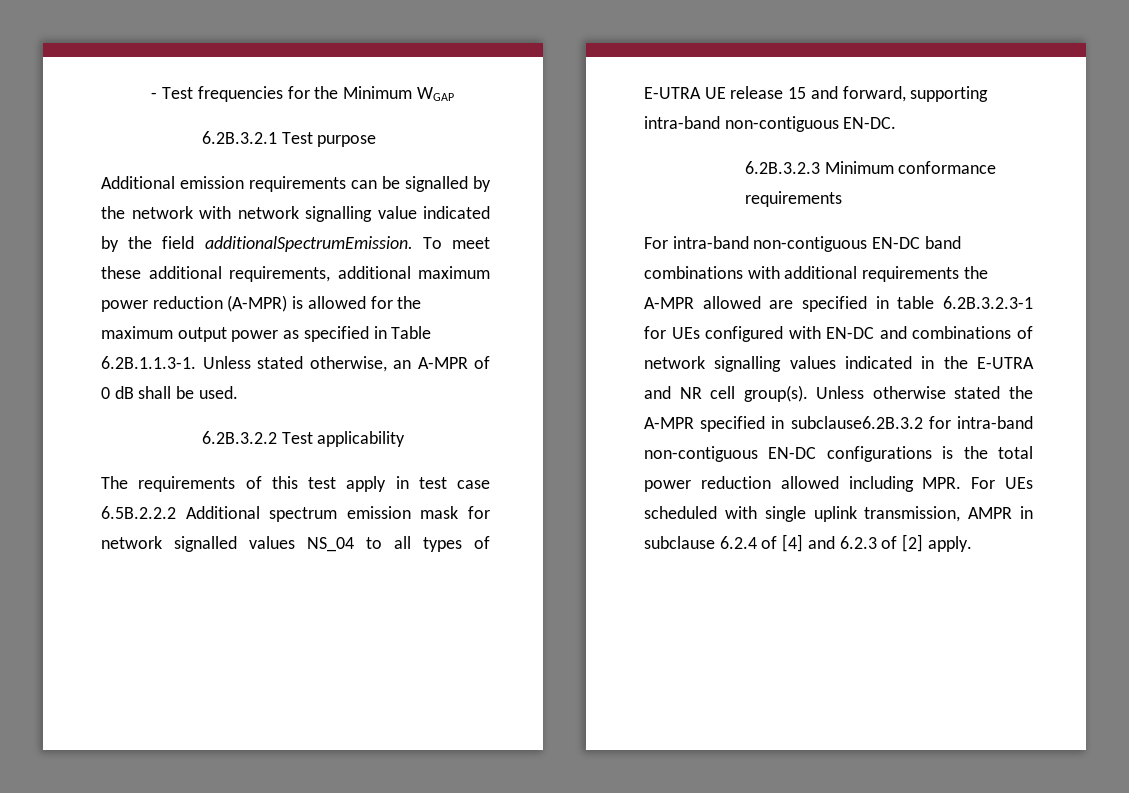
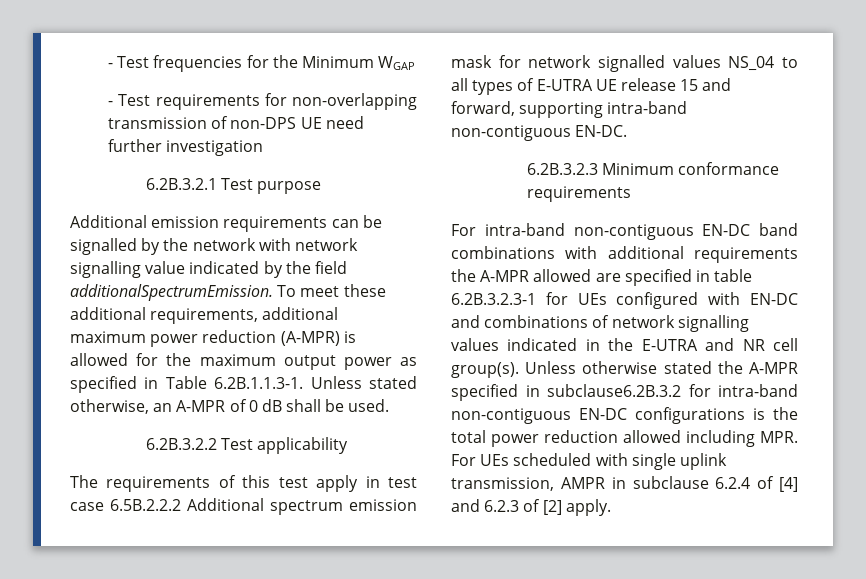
(454, 94) none -> [108,93,417,110] [108,116,364,129] [108,139,264,156] // - Test requirements for non-overlapping transmission of non-DPS UE need further investigation

